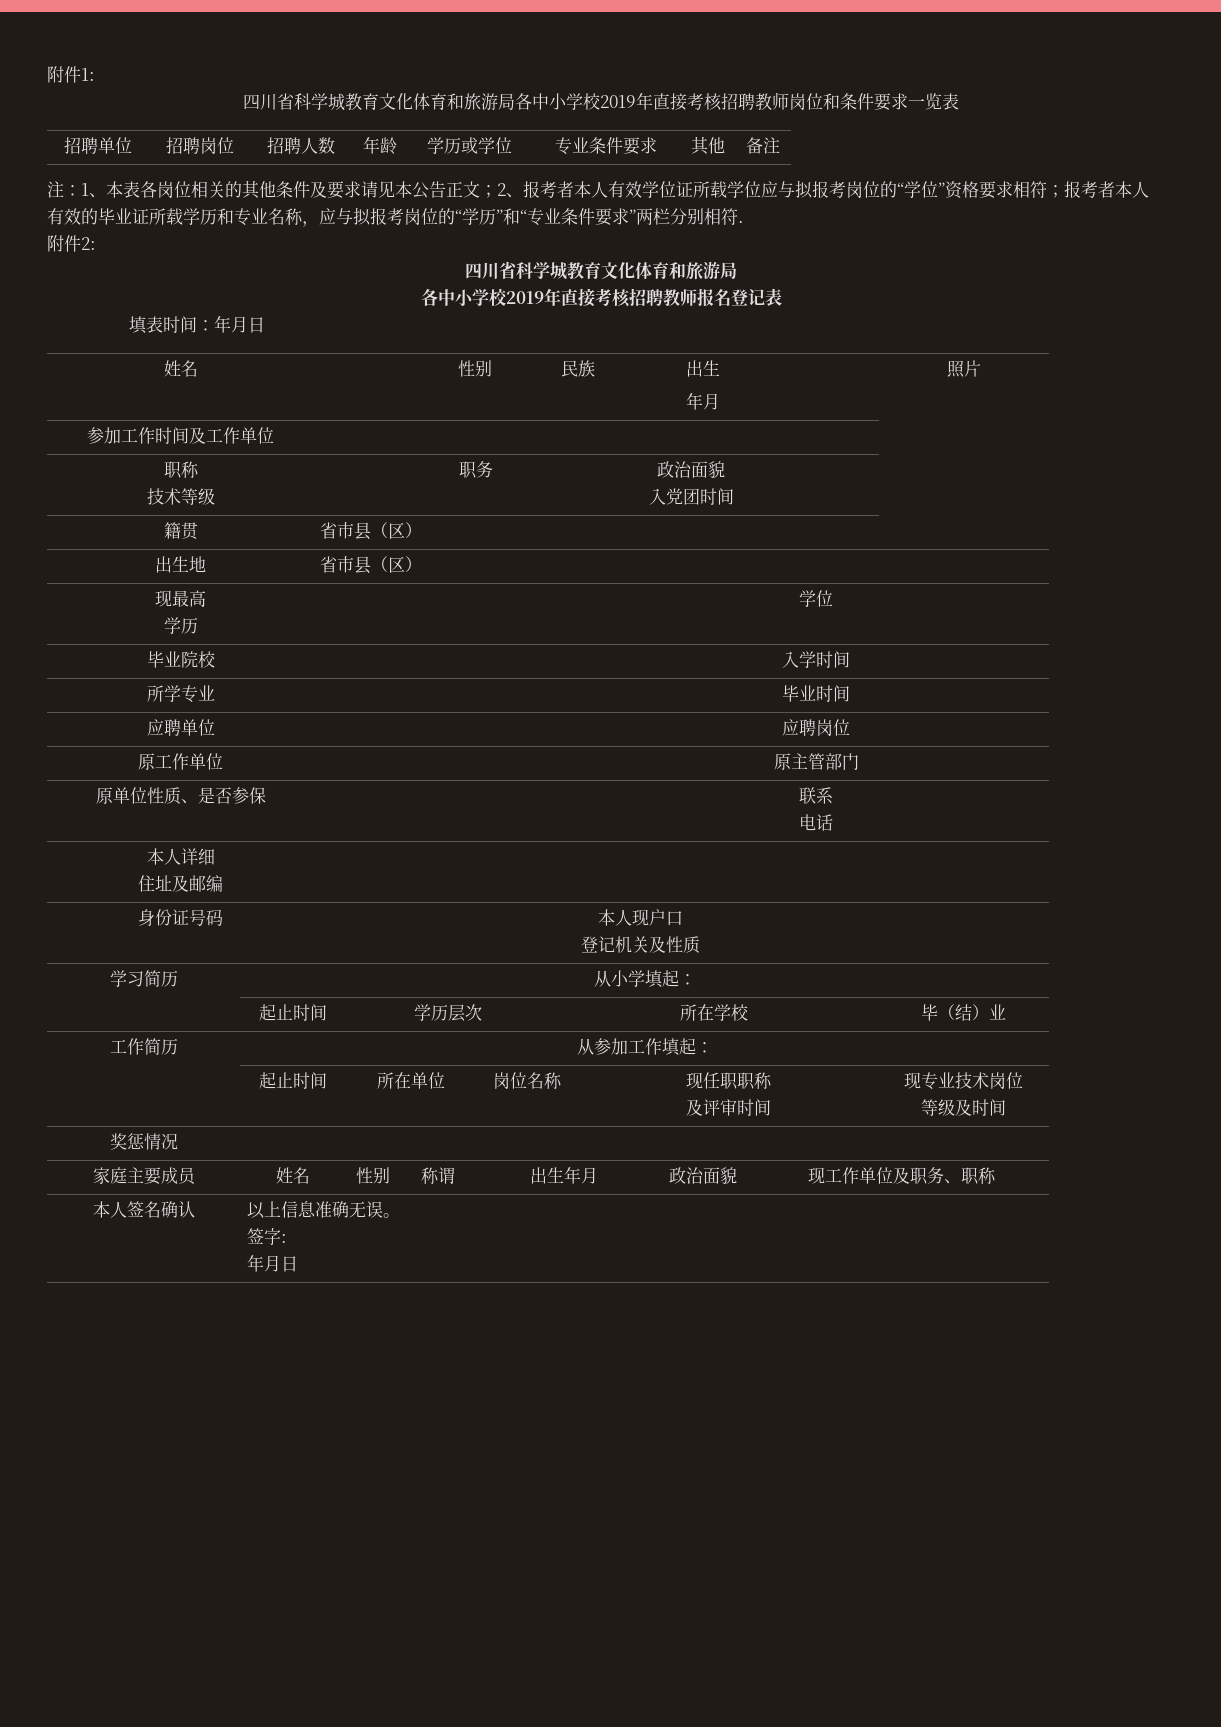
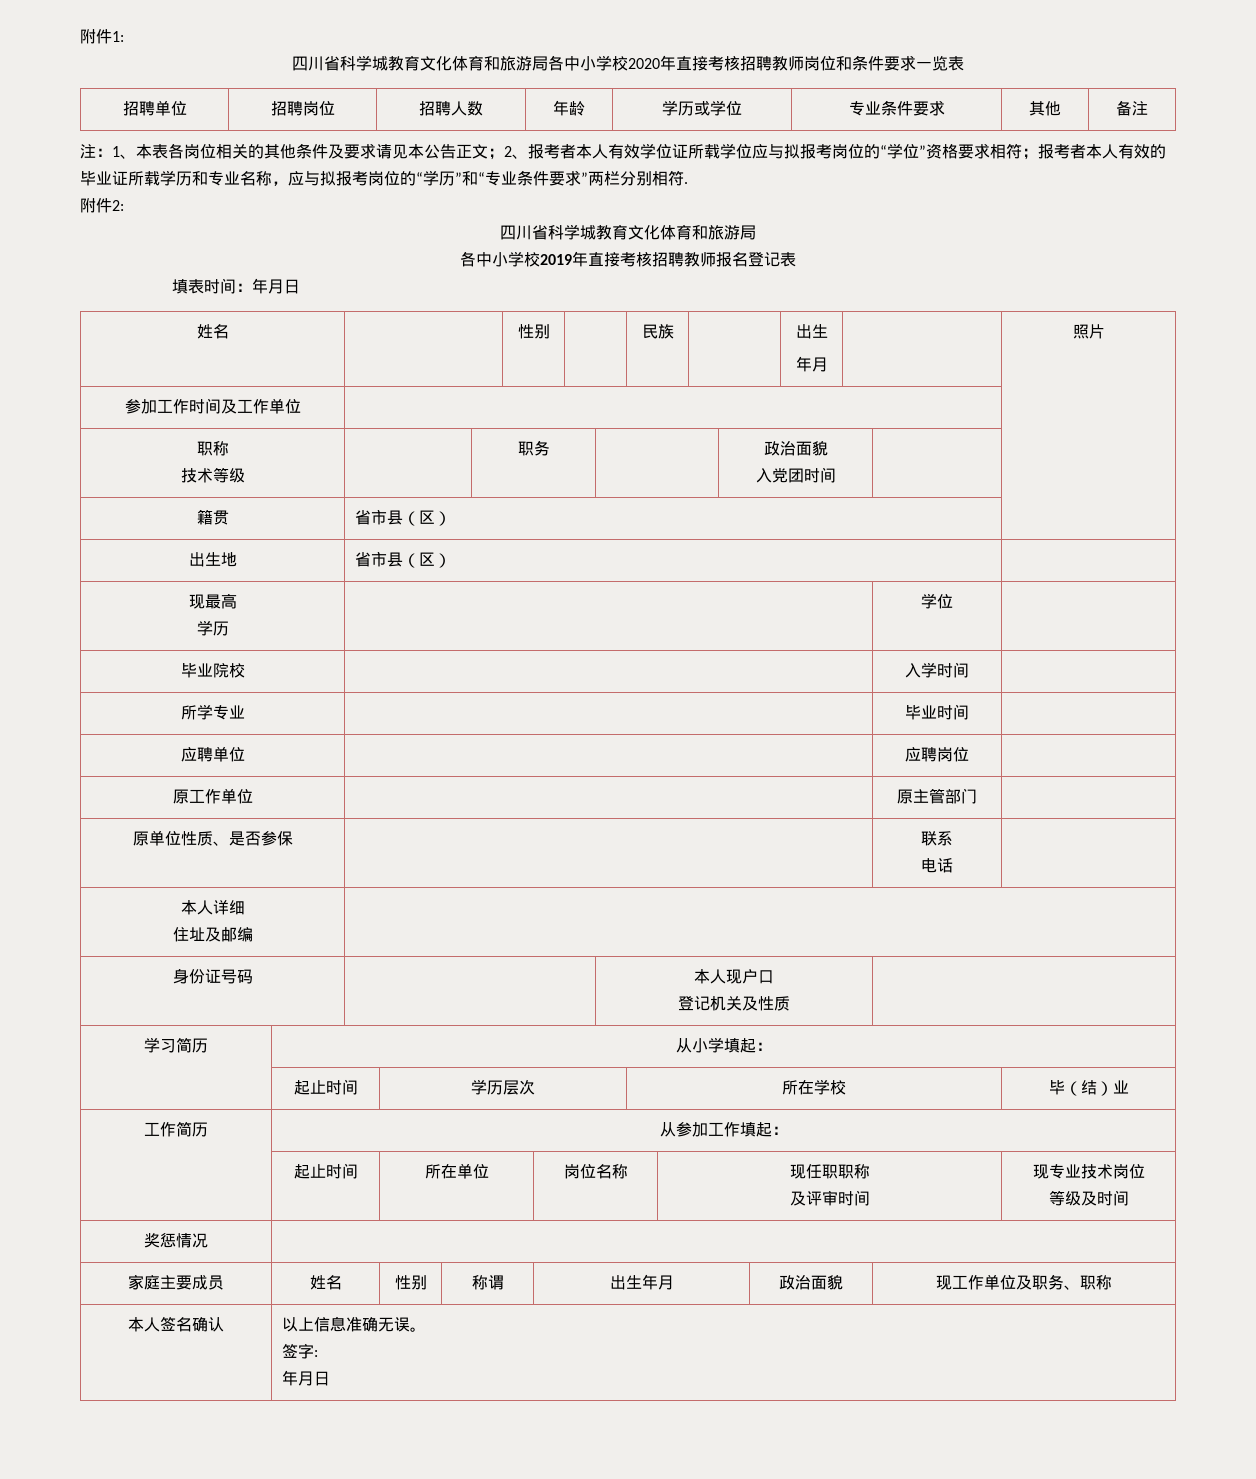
[600,95,636,108] 2019 -> [628,58,660,69] 2020

